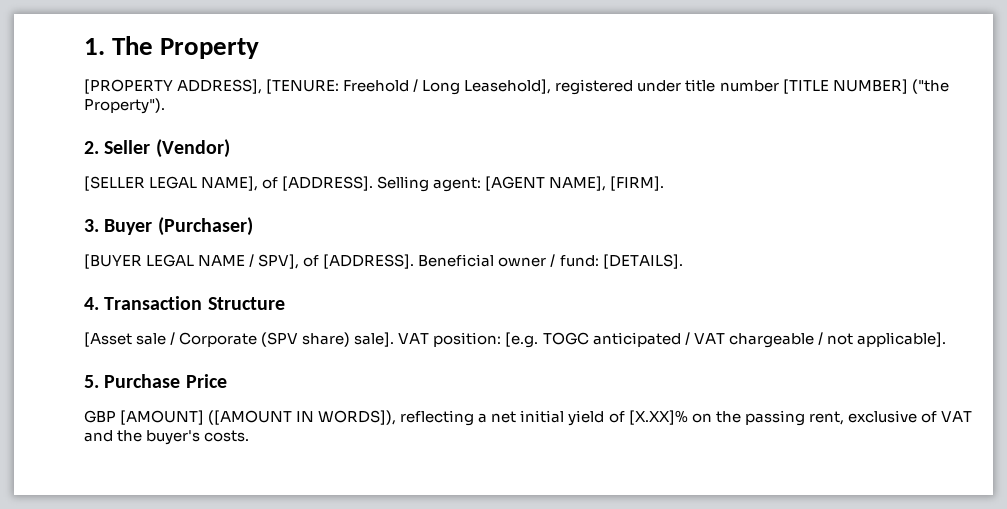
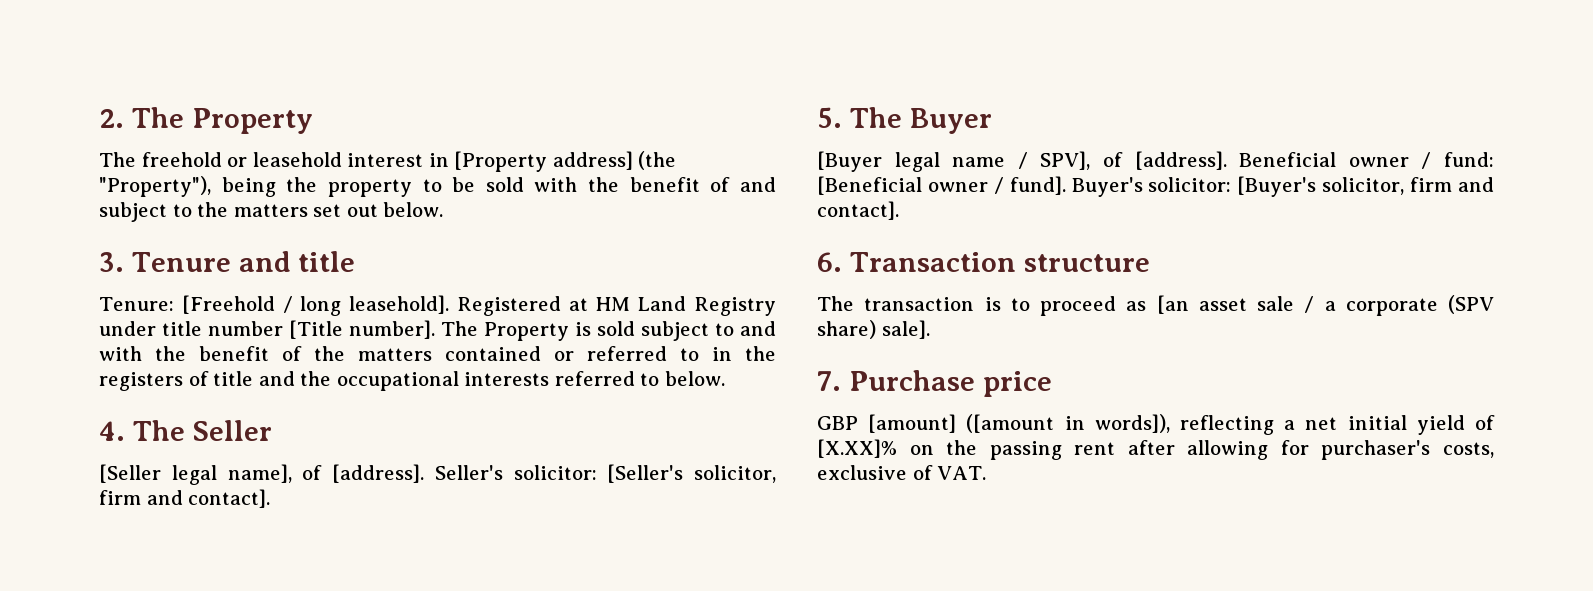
[84,38,105,55] 1. -> [99,109,124,128] 2.
[84,79,949,95] [84,98,165,114] [84,139,230,158] [84,176,665,192] [84,217,253,236] [84,254,246,269] [PROPERTY ADDRESS], [TENURE: Freehold / Long Leasehold], registered under title number [TITLE NUMBER] ("the Property"). // 2. Seller (Vendor) // [SELLER LEGAL NAME], of [ADDRESS]. Selling agent: [AGENT NAME], [FIRM]. // 3. Buyer (Purchaser) // [BUYER LEGAL NAME -> [99,151,677,172] [99,176,776,197] [99,202,444,222] [99,251,356,272] [99,295,777,316] [99,320,776,341] [99,346,776,361] [99,371,725,391] [99,420,272,441] [99,464,776,485] [99,489,271,508] [817,107,992,134] [817,151,1006,172] The freehold or leasehold interest in [Property address] (the "Property"), being the property to be sold with the benefit of and subject to the matters set out below. // 3. Tenure and title // Tenure: [Freehold / long leasehold]. Registered at HM Land Registry under title number [Title number]. The Property is sold subject to and with the benefit of the matters contained or referred to in the registers of title and the occupational interests referred to below. // 4. The Seller // [Seller legal name], of [address]. Seller's solicitor: [Seller's solicitor, firm and contact]. // 5. The Buyer // [Buyer legal name
[323,254,415,269] [ADDRESS]. -> [1134,151,1227,170] [address].
[602,254,683,269] [84,296,285,310] [84,332,946,348] [84,374,227,388] [84,410,397,425] [DETAILS]. // 4. Transaction Structure // [Asset sale / Corporate (SPV share) sale]. VAT position: [e.g. TOGC anticipated / VAT chargeable / not applicable]. // 5. Purchase Price // GBP [AMOUNT] ([AMOUNT IN WORDS]), -> [817,176,1494,197] [817,201,899,220] [817,252,1150,272] [817,295,1494,316] [817,320,930,339] [817,370,1052,397] [817,414,1170,433] [Beneficial owner / fund]. Buyer's solicitor: [Buyer's solicitor, firm and contact]. // 6. Transaction structure // The transaction is to proceed as [an asset sale / a corporate (SPV share) sale]. // 7. Purchase price // GBP [amount] ([amount in words]),
[808,410,972,425] [84,430,250,445] rent, exclusive of VAT and the buyer's costs. -> [1074,440,1494,460] [817,465,987,480] rent after allowing for purchaser's costs, exclusive of VAT.

